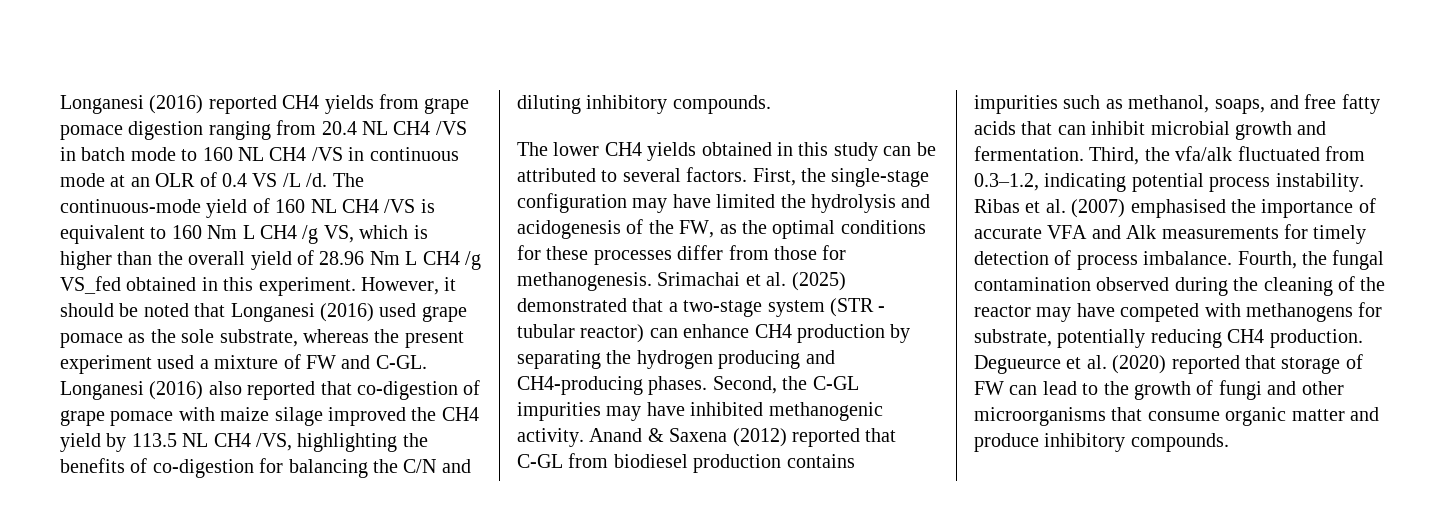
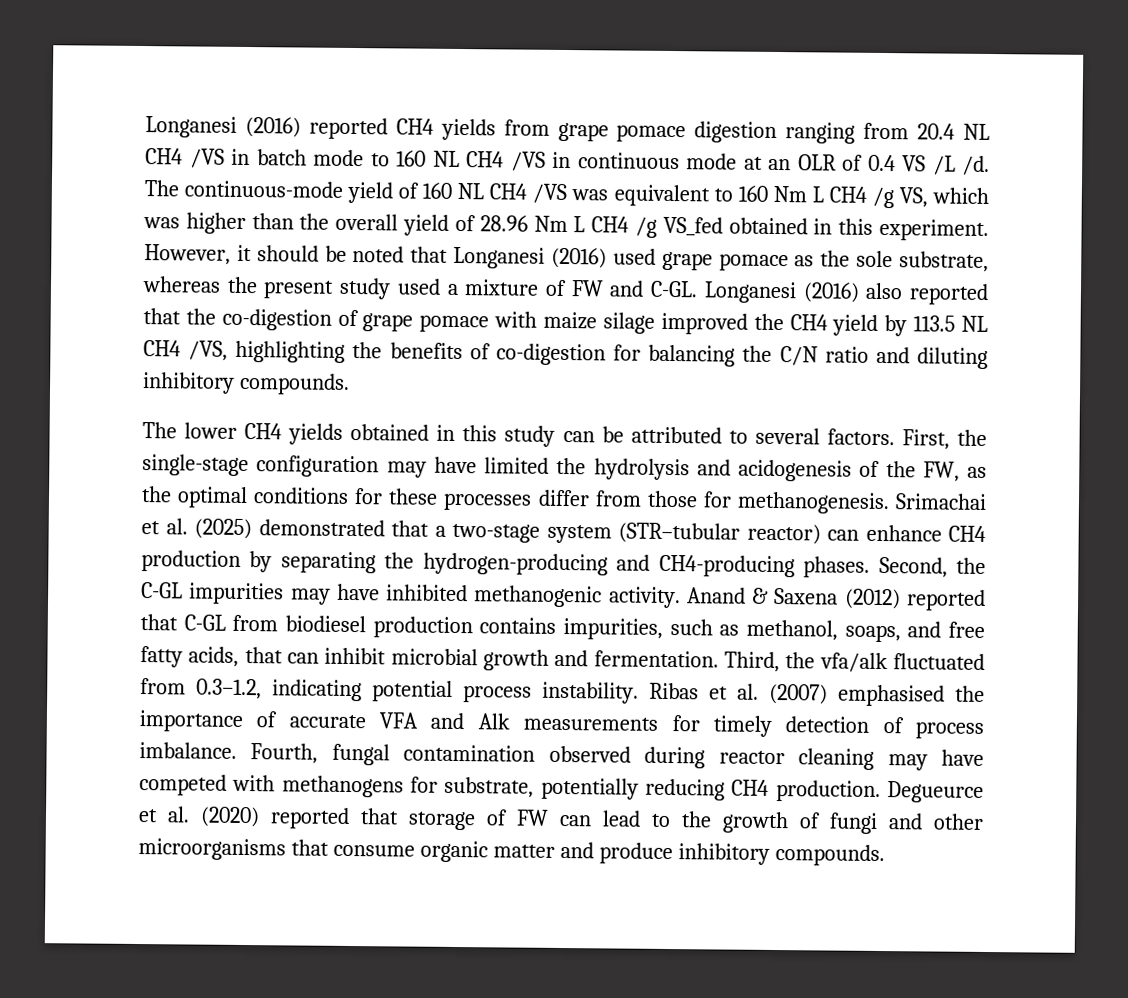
[420,199,435,213] is -> [571,189,609,201] was
[413,225,428,239] is -> [143,217,180,229] was
[60,355,152,374] experiment -> [339,277,392,300] study
(352, 388) none -> [185,308,216,325] the
(437, 466) none -> [824,346,869,363] ratio
[830,298,886,317] [517,324,575,338] (STR - tubular -> [618,522,740,544] (STR–tubular
[636,350,801,369] hydrogen producing -> [422,552,608,576] hydrogen-producing
[974,95,1058,114] impurities -> [563,618,663,640] impurities,
[974,121,1016,135] acids -> [188,646,240,667] acids,
[1302,251,1327,265] the -> (319, 753) none
[1233,276,1386,296] [974,305,1031,317] the cleaning of the reactor -> [718,748,875,770] reactor cleaning

